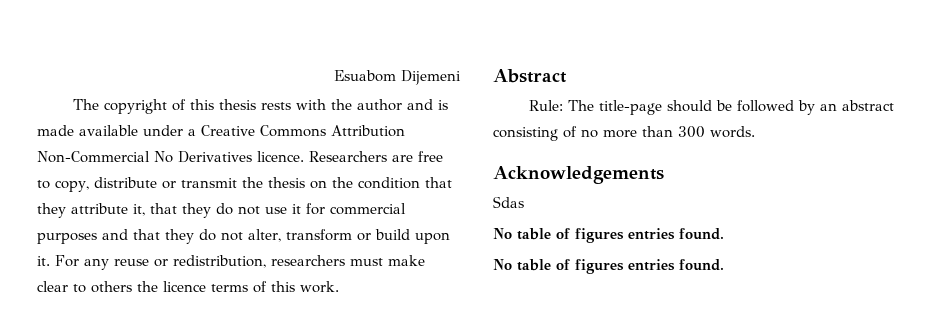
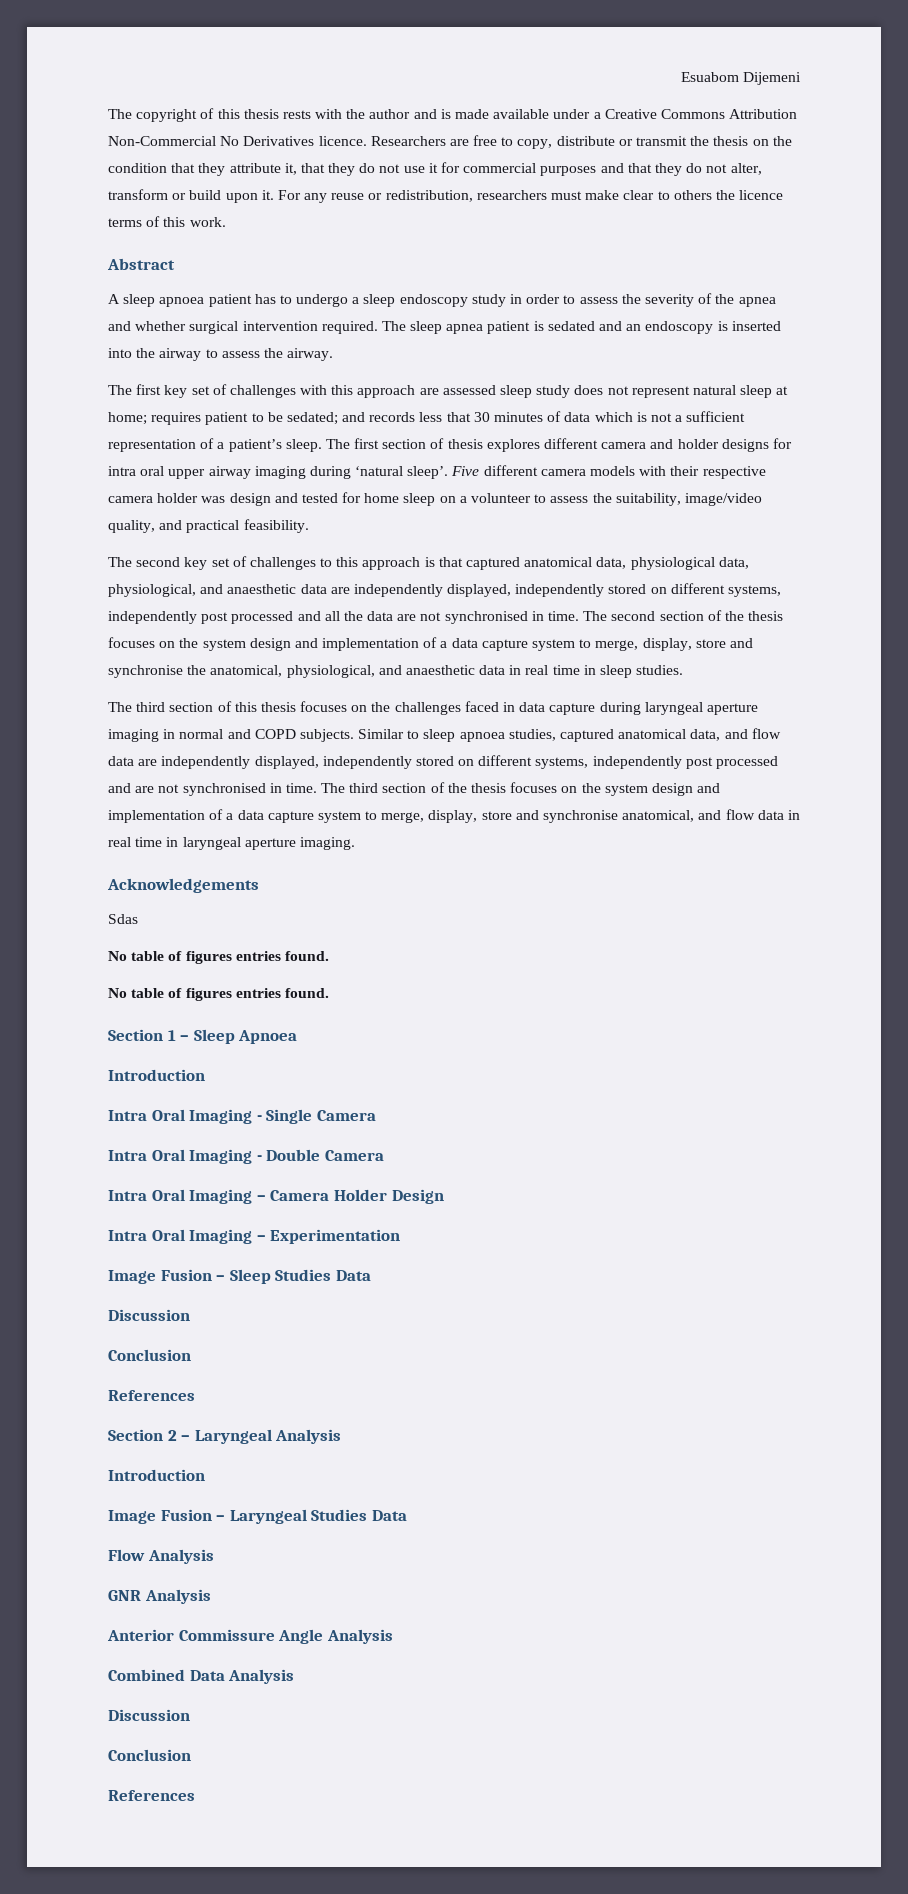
[528,100,894,115] [493,126,755,141] Rule: The title-page should be followed by an abstract consisting of no more than 300 words. -> [108,293,776,307] [108,321,781,334] [108,348,334,361] [108,384,789,398] [108,411,746,425] [108,438,792,452] [108,465,766,479] [108,492,762,506] [108,519,309,533] [108,556,749,570] [108,583,782,597] [108,610,784,624] [108,637,753,651] [108,665,684,678] [108,701,758,715] [108,728,781,742] [108,755,779,769] [108,782,721,796] [108,809,800,823] [108,837,355,850] A sleep apnoea patient has to undergo a sleep endoscopy study in order to assess the severity of the apnea and whether surgical intervention required. The sleep apnea patient is sedated and an endoscopy is inserted into the airway to assess the airway. // The first key set of challenges with this approach are assessed sleep study does not represent natural sleep at home; requires patient to be sedated; and records less that 30 minutes of data which is not a sufficient representation of a patient’s sleep. The first section of thesis explores different camera and holder designs for intra oral upper airway imaging during ‘natural sleep’. Five different camera models with their respective camera holder was design and tested for home sleep on a volunteer to assess the suitability, image/video quality, and practical feasibility. // The second key set of challenges to this approach is that captured anatomical data, physiological data, physiological, and anaesthetic data are independently displayed, independently stored on different systems, independently post processed and all the data are not synchronised in time. The second section of the thesis focuses on the system design and implementation of a data capture system to merge, display, store and synchronise the anatomical, physiological, and anaesthetic data in real time in sleep studies. // The third section of this thesis focuses on the challenges faced in data capture during laryngeal aperture imaging in normal and COPD subjects. Similar to sleep apnoea studies, captured anatomical data, and flow data are independently displayed, independently stored on different systems, independently post processed and are not synchronised in time. The third section of the thesis focuses on the system design and implementation of a data capture system to merge, display, store and synchronise anatomical, and flow data in real time in laryngeal aperture imaging.
(724, 265) none -> [108,1029,298,1044] [108,1069,205,1081] [108,1109,376,1124] [108,1149,384,1164] [108,1189,444,1204] [108,1229,401,1244] [108,1269,371,1284] [108,1309,190,1321] [108,1349,191,1361] [108,1390,195,1401] [108,1429,342,1444] [108,1469,205,1481] [108,1509,407,1524] [108,1549,214,1564] [108,1589,211,1604] [107,1629,393,1644] [108,1669,295,1684] [108,1709,190,1721] [108,1749,191,1761] [108,1790,195,1801] // Section 1 – Sleep Apnoea // Introduction // Intra Oral Imaging - Single Camera // Intra Oral Imaging - Double Camera // Intra Oral Imaging – Camera Holder Design // Intra Oral Imaging – Experimentation // Image Fusion – Sleep Studies Data // Discussion // Conclusion // References // Section 2 – Laryngeal Analysis // Introduction // Image Fusion – Laryngeal Studies Data // Flow Analysis // GNR Analysis // Anterior Commissure Angle Analysis // Combined Data Analysis // Discussion // Conclusion // References

